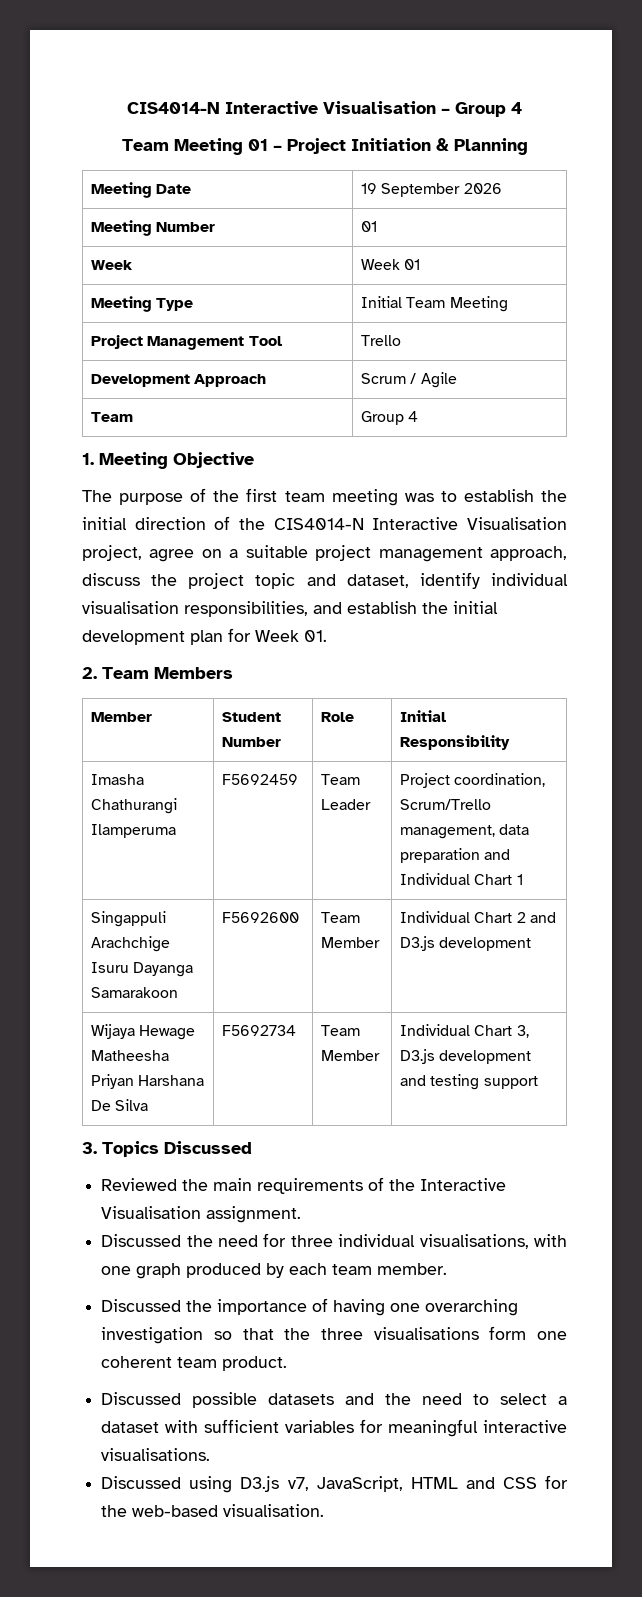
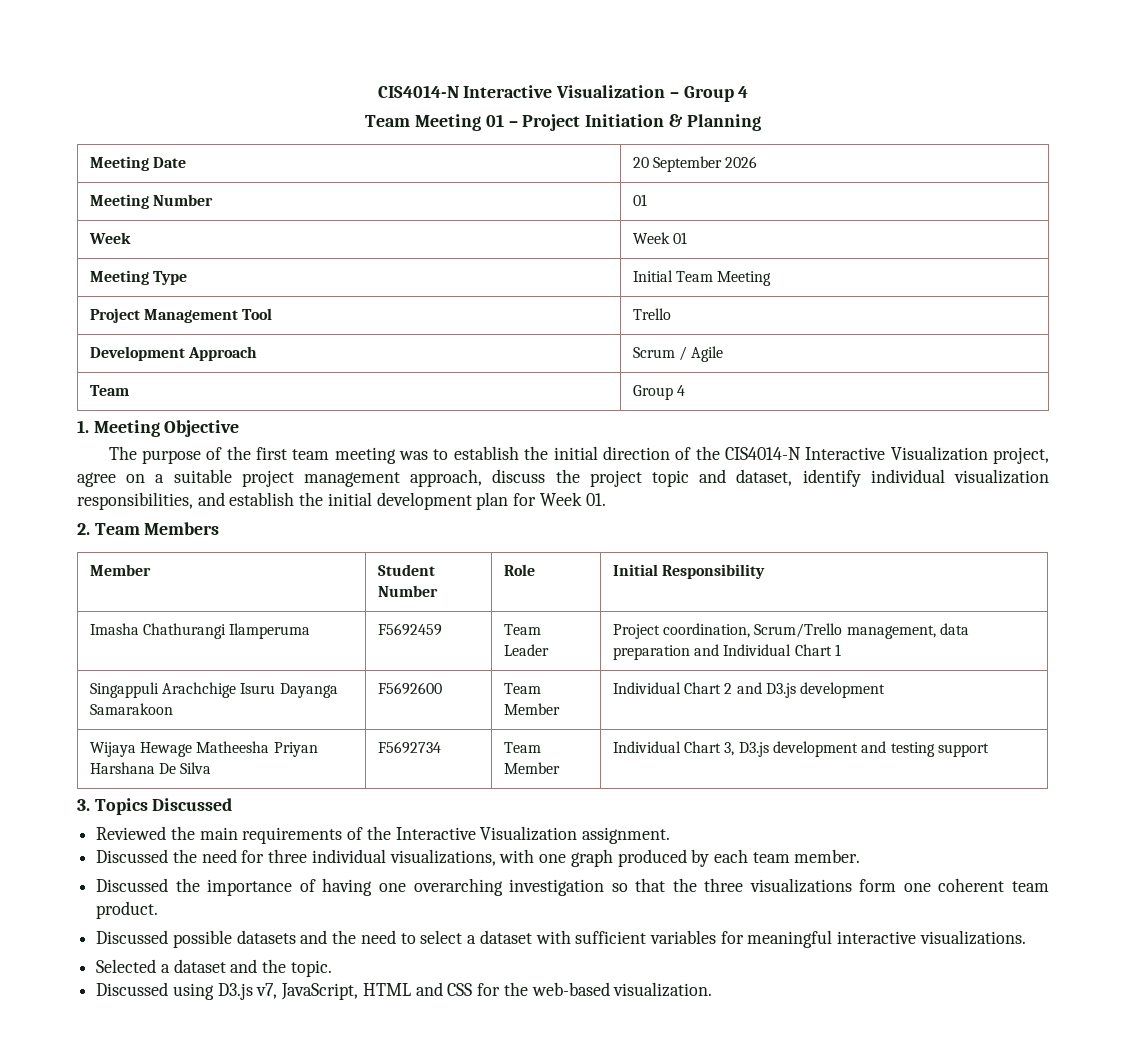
[127,101,436,114] CIS4014-N Interactive Visualisation -> [377,85,666,98] CIS4014-N Interactive Visualization
[360,183,377,194] 19 -> [632,157,649,168] 20
[467,517,567,530] Visualisation -> [890,446,988,461] Visualization
[82,601,179,614] visualisation -> [954,469,1050,484] visualization
[101,1206,202,1219] Visualisation -> [480,826,578,841] Visualization
[419,1234,529,1249] visualisations, -> [389,849,496,866] visualizations,
[373,1327,479,1340] visualisations -> [749,878,852,893] visualizations
[101,1448,211,1461] visualisations. -> [919,930,1026,945] [96,959,332,977] visualizations. // Selected a dataset and the topic.
[223,1504,325,1517] visualisation. -> [613,982,713,997] visualization.

